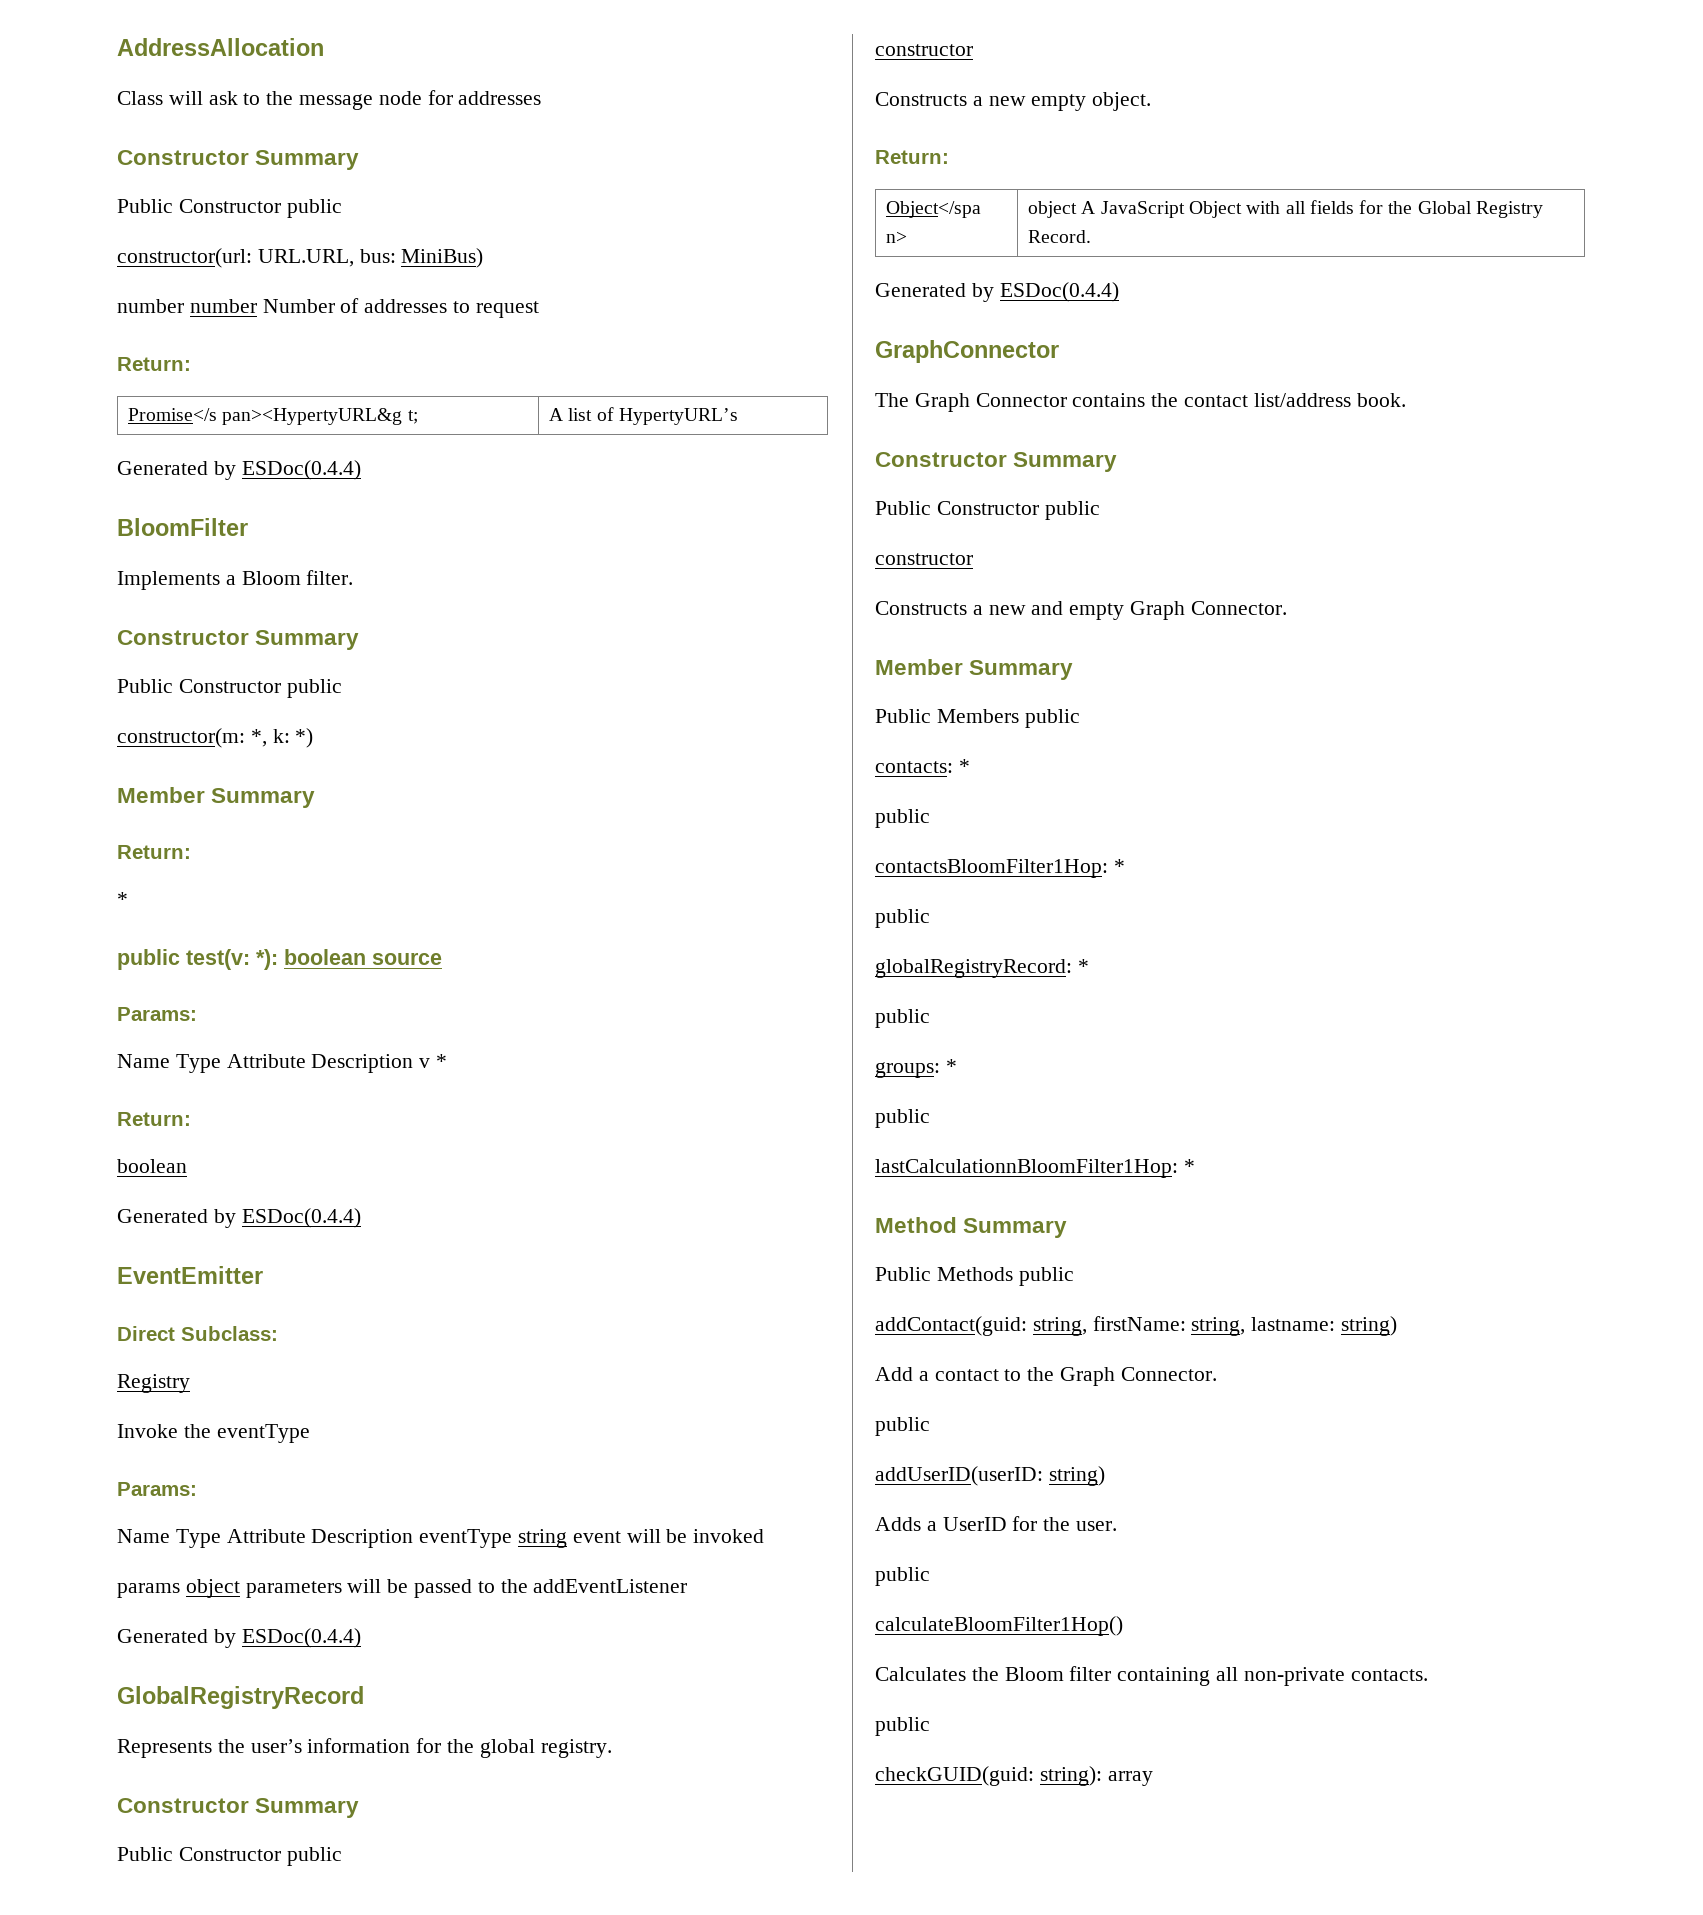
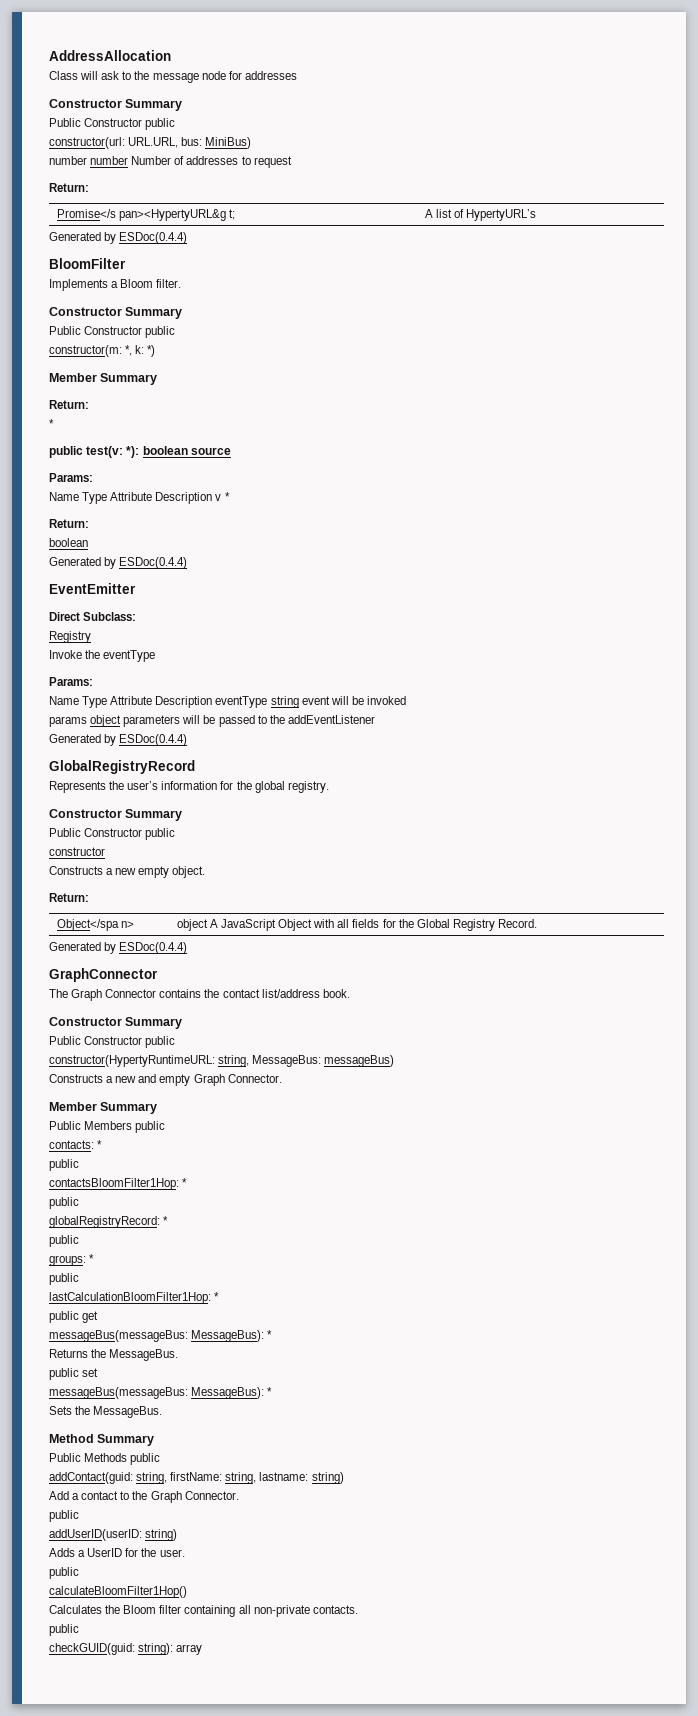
[875,553,973,565] constructor -> [49,1055,395,1067] constructor(HypertyRuntimeURL: string, MessageBus: messageBus)
[875,1159,1195,1178] lastCalculationnBloomFilter1Hop: * -> [49,1292,220,1304] [49,1311,99,1323] [49,1330,273,1342] [49,1349,179,1361] [49,1368,99,1380] [49,1387,273,1399] [49,1406,163,1418] lastCalculationBloomFilter1Hop: * // public get // messageBus(messageBus: MessageBus): * // Returns the MessageBus. // public set // messageBus(messageBus: MessageBus): * // Sets the MessageBus.

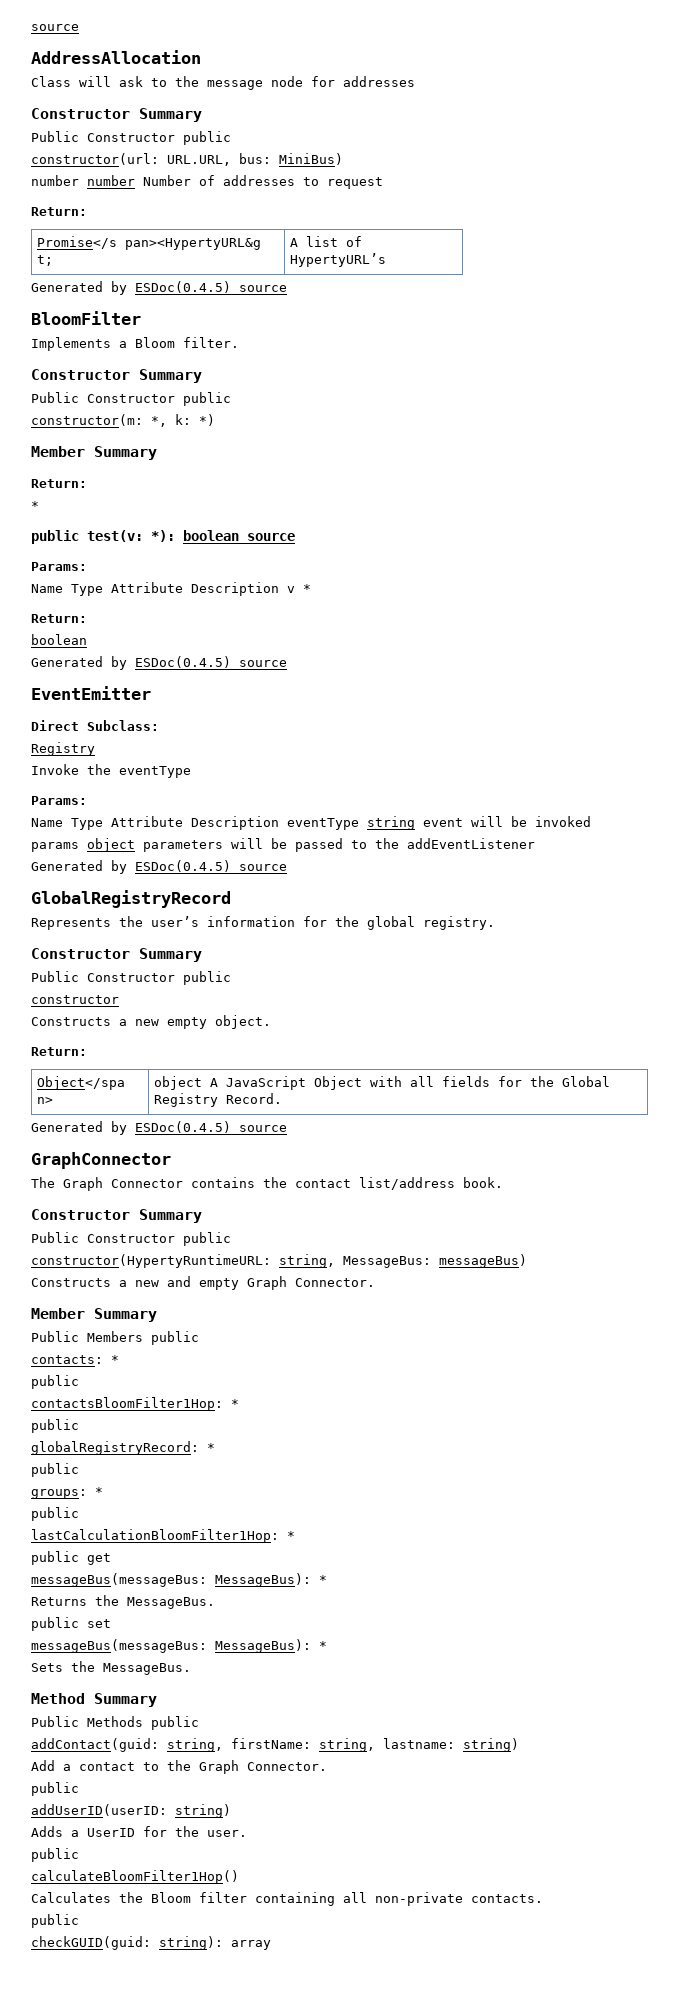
(49, 55) none -> [31,24,79,31] source //
[119,232,188,244] ESDoc(0.4.4) -> [135,281,287,293] ESDoc(0.4.5) source
[119,557,188,569] ESDoc(0.4.4) -> [135,656,287,668] ESDoc(0.4.5) source
[119,734,188,746] ESDoc(0.4.4) -> [135,860,287,872] ESDoc(0.4.5) source
[119,942,188,954] ESDoc(0.4.4) -> [135,1121,287,1133] ESDoc(0.4.5) source

